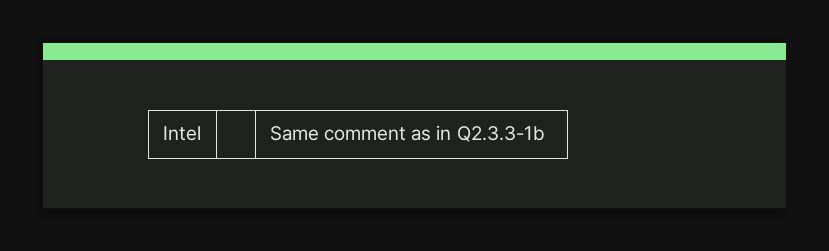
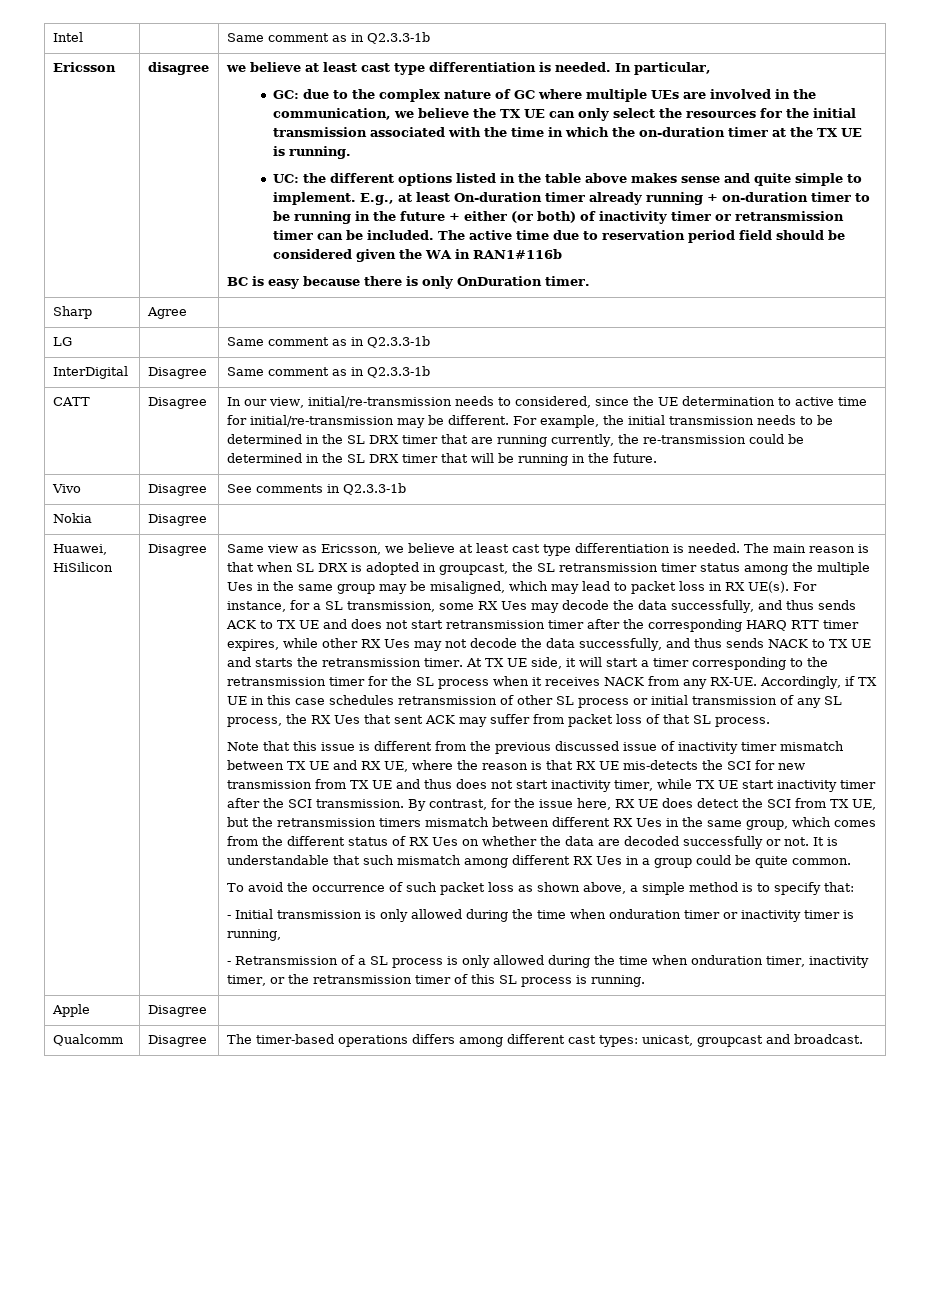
(545, 134) none -> [52,62,116,72] [147,62,209,75] [225,62,711,75] [272,89,816,102] [272,108,856,121] [272,127,862,137] [272,146,351,159] [272,173,862,186] [272,192,870,205] [272,211,844,224] [272,230,845,243] [272,249,562,262] [226,276,590,289] [52,306,92,319] [146,307,187,319] [52,337,72,346] [226,336,430,348] [52,366,128,379] [147,367,207,379] [226,366,430,378] [52,397,90,406] [147,397,207,409] [226,396,867,408] [226,415,833,428] [226,434,804,447] [226,453,657,466] [51,484,81,493] [147,484,207,496] [226,483,406,495] [52,513,92,523] [147,514,207,526] [52,544,107,555] [52,562,113,572] [147,544,207,556] [226,543,869,556] [226,562,870,575] [226,581,817,594] [226,600,856,613] [225,619,859,632] [226,638,871,651] [226,657,828,670] [226,676,877,689] [226,695,842,708] [226,714,770,727] [226,741,844,754] [226,760,805,772] [226,779,876,792] [226,798,876,811] [226,817,876,830] [226,836,838,849] [226,855,851,868] [226,882,854,895] [226,909,854,922] [226,929,281,941] [226,955,869,968] [226,974,645,987] [51,1004,90,1017] [147,1005,207,1017] [52,1034,123,1046] [147,1035,207,1047] [226,1034,863,1047] // Ericsson | disagree | we believe at least cast type differentiation is needed. In particular, // GC: due to the complex nature of GC where multiple UEs are involved in the communication, we believe the TX UE can only select the resources for the initial transmission associated with the time in which the on-duration timer at the TX UE is running. // UC: the different options listed in the table above makes sense and quite simple to implement. E.g., at least On-duration timer already running + on-duration timer to be running in the future + either (or both) of inactivity timer or retransmission timer can be included. The active time due to reservation period field should be considered given the WA in RAN1#116b // BC is easy because there is only OnDuration timer. // Sharp | Agree | // LG | | Same comment as in Q2.3.3-1b // InterDigital | Disagree | Same comment as in Q2.3.3-1b // CATT | Disagree | In our view, initial/re-transmission needs to considered, since the UE determination to active time for initial/re-transmission may be different. For example, the initial transmission needs to be determined in the SL DRX timer that are running currently, the re-transmission could be determined in the SL DRX timer that will be running in the future. // Vivo | Disagree | See comments in Q2.3.3-1b // Nokia | Disagree | // Huawei, HiSilicon | Disagree | Same view as Ericsson, we believe at least cast type differentiation is needed. The main reason is that when SL DRX is adopted in groupcast, the SL retransmission timer status among the multiple Ues in the same group may be misaligned, which may lead to packet loss in RX UE(s). For instance, for a SL transmission, some RX Ues may decode the data successfully, and thus sends ACK to TX UE and does not start retransmission timer after the corresponding HARQ RTT timer expires, while other RX Ues may not decode the data successfully, and thus sends NACK to TX UE and starts the retransmission timer. At TX UE side, it will start a timer corresponding to the retransmission timer for the SL process when it receives NACK from any RX-UE. Accordingly, if TX UE in this case schedules retransmission of other SL process or initial transmission of any SL process, the RX Ues that sent ACK may suffer from packet loss of that SL process. // Note that this issue is different from the previous discussed issue of inactivity timer mismatch between TX UE and RX UE, where the reason is that RX UE mis-detects the SCI for new transmission from TX UE and thus does not start inactivity timer, while TX UE start inactivity timer after the SCI transmission. By contrast, for the issue here, RX UE does detect the SCI from TX UE, but the retransmission timers mismatch between different RX Ues in the same group, which comes from the different status of RX Ues on whether the data are decoded successfully or not. It is understandable that such mismatch among different RX Ues in a group could be quite common. // To avoid the occurrence of such packet loss as shown above, a simple method is to specify that: // - Initial transmission is only allowed during the time when onduration timer or inactivity timer is running, // - Retransmission of a SL process is only allowed during the time when onduration timer, inactivity timer, or the retransmission timer of this SL process is running. // Apple | Disagree | // Qualcomm | Disagree | The timer-based operations differs among different cast types: unicast, groupcast and broadcast.

